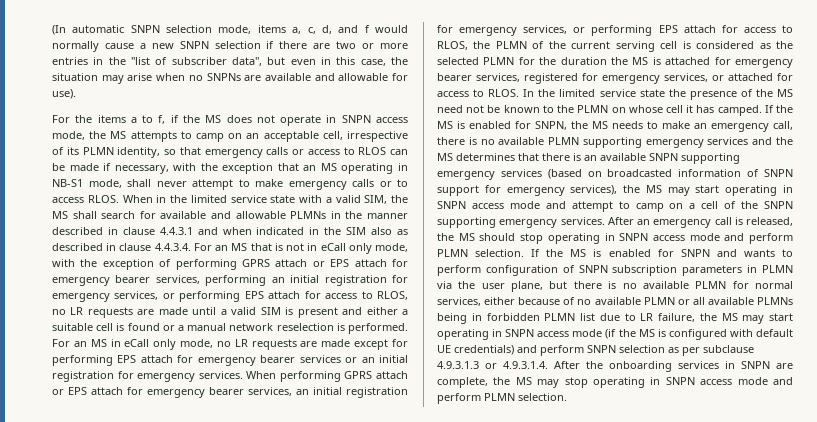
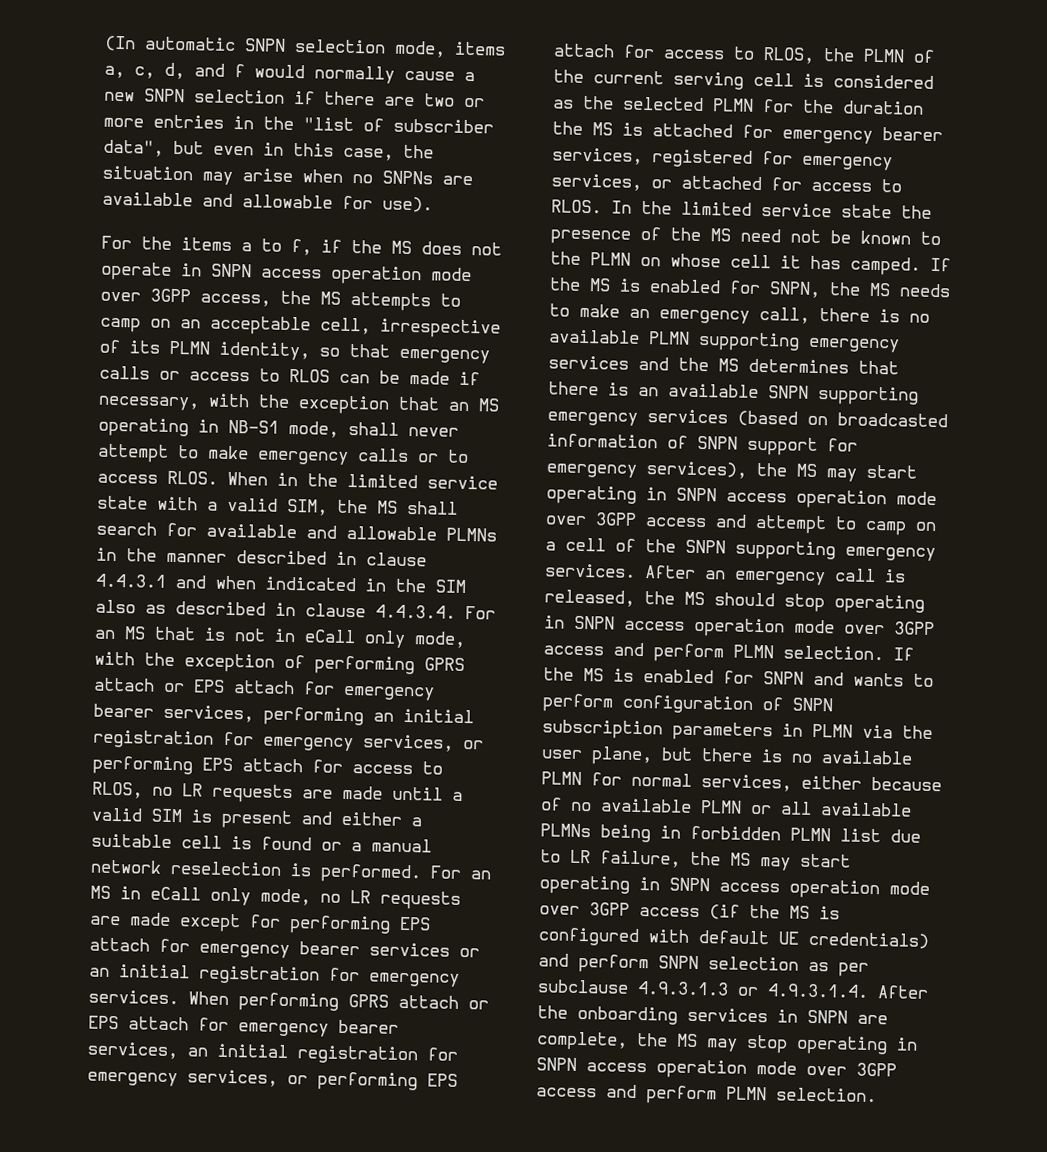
[52,131,85,140] mode, -> [330,265,472,286] [100,288,271,307] operation mode over 3GPP access,
[509,201,540,209] mode -> [796,489,937,510] [545,512,707,528] operation mode over 3GPP access
[689,233,720,241] mode -> [694,617,935,638] [543,645,604,656] operation mode over 3GPP access
[572,329,603,337] mode -> [789,879,930,900] [539,902,700,918] operation mode over 3GPP access
[737,377,768,385] mode -> [656,1059,897,1079] [536,1087,597,1098] operation mode over 3GPP access

